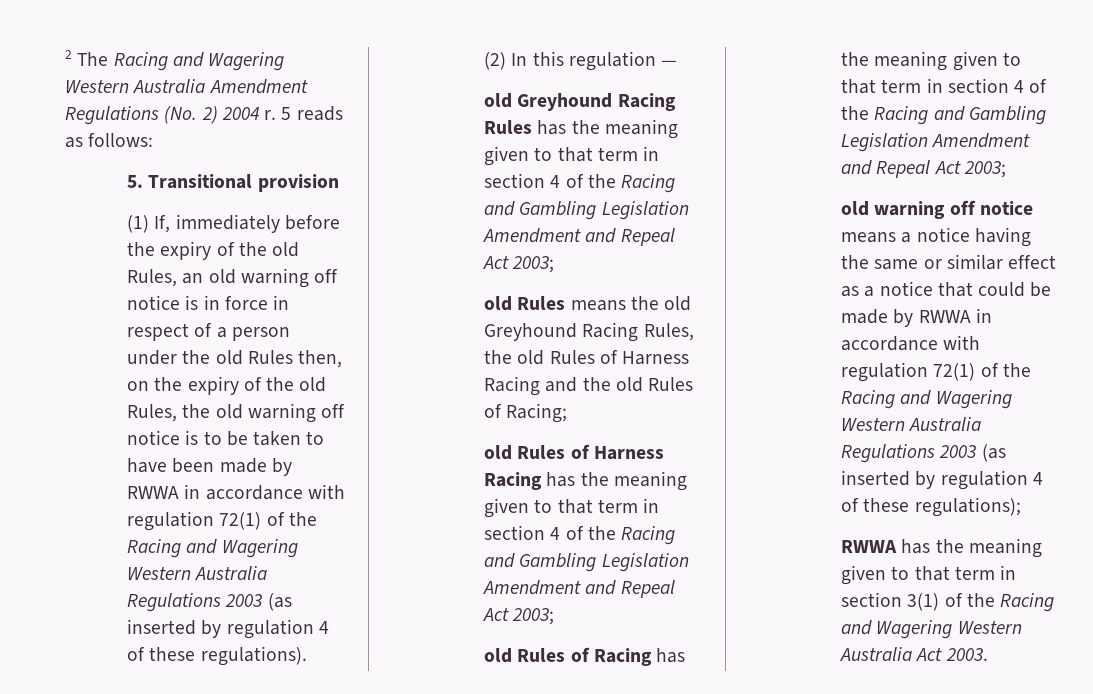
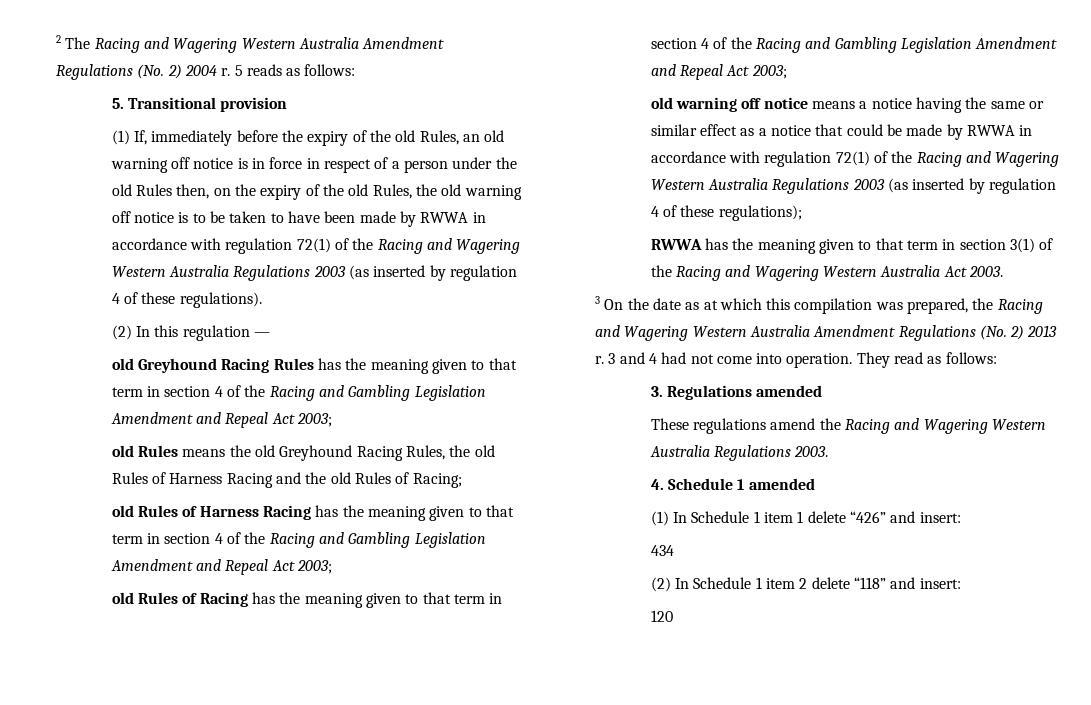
(988, 654) none -> [594,296,1043,314] [594,325,1058,341] [594,352,997,368] [650,385,823,400] [650,418,1046,434] [649,445,829,461] [650,478,815,490] [650,511,961,526] [650,545,674,556] [650,577,961,592] [650,610,673,622] // 3 On the date as at which this compilation was prepared, the Racing and Wagering Western Australia Amendment Regulations (No. 2) 2013 r. 3 and 4 had not come into operation. They read as follows: // 3. Regulations amended // These regulations amend the Racing and Wagering Western Australia Regulations 2003. // 4. Schedule 1 amended // (1) In Schedule 1 item 1 delete “426” and insert: // 434 // (2) In Schedule 1 item 2 delete “118” and insert: // 120

